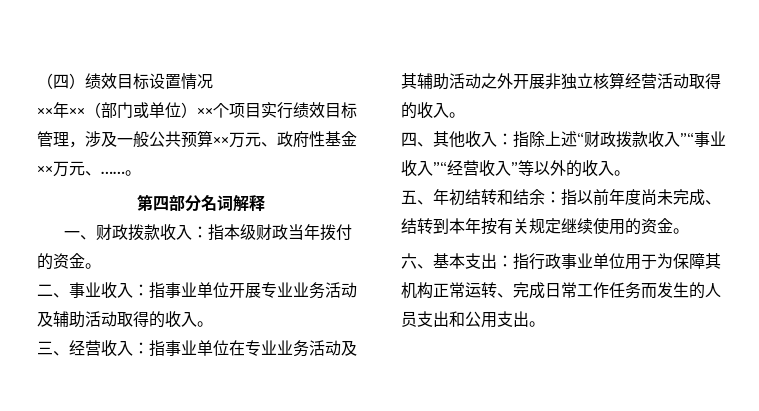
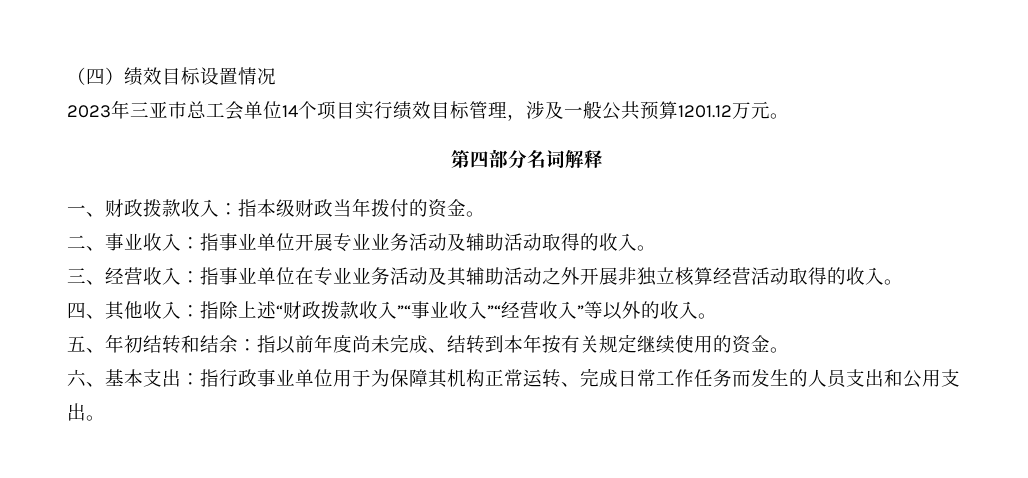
[37,102,213,118] ××年××（部门或单位）×× -> [67,100,298,120] 2023年三亚市总工会单位14
[213,131,357,148] [37,161,125,177] ××万元、政府性基金××万元、…… -> [678,101,770,119] 1201.12万元

